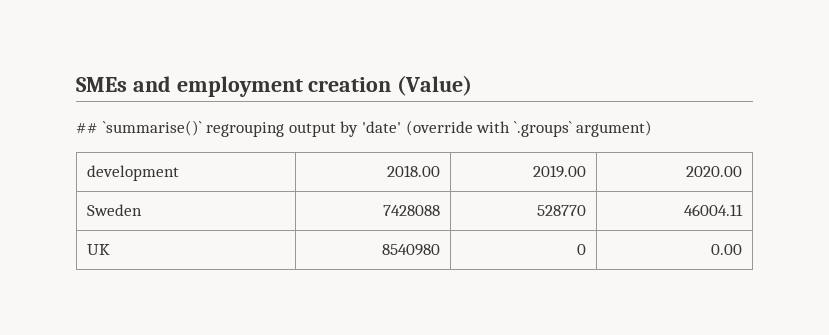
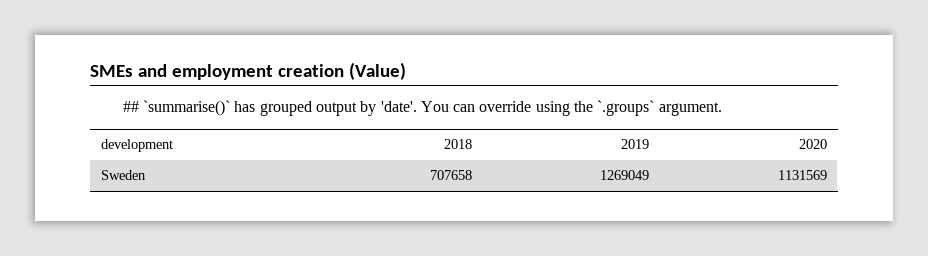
[206,120,653,137] [87,165,180,181] [386,165,440,177] [532,165,586,178] [685,166,742,177] [87,204,143,216] [382,205,440,216] [536,205,586,216] [683,204,743,216] [87,244,111,255] [381,244,440,256] [576,244,586,255] [710,244,742,255] regrouping output by 'date' (override with `.groups` argument) // development | 2018.00 | 2019.00 | 2020.00 // Sweden | 7428088 | 528770 | 46004.11 // UK | 8540980 | 0 | 0.00 -> [234,100,722,116] [101,139,174,152] [443,139,472,149] [620,139,649,149] [798,139,827,149] [101,170,147,180] [429,170,472,180] [599,170,649,180] [777,170,827,180] has grouped output by 'date'. You can override using the `.groups` argument. // development | 2018 | 2019 | 2020 // Sweden | 707658 | 1269049 | 1131569

